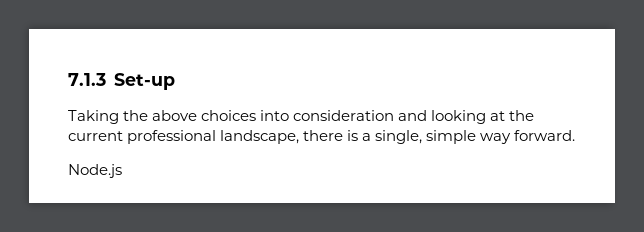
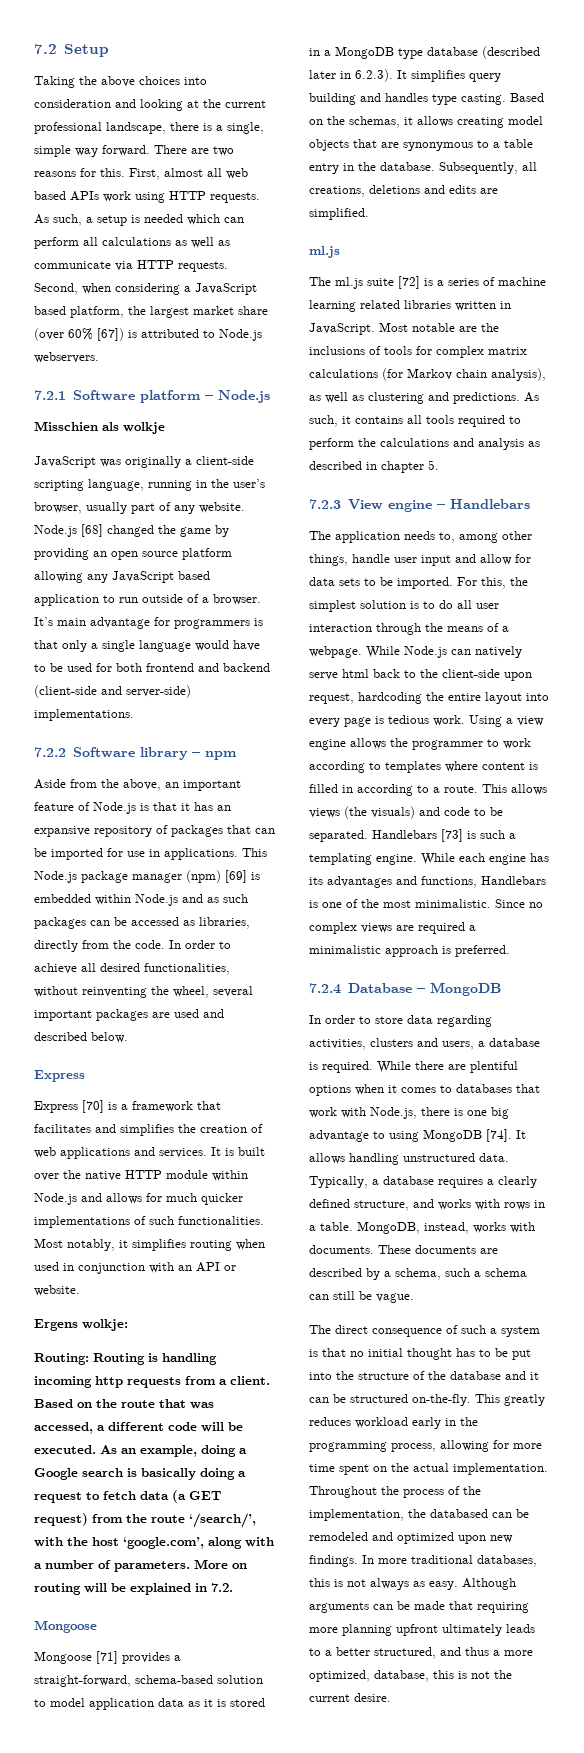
[68,73,175,90] 7.1.3 Set-up -> [34,44,109,57] 7.2 Setup
[68,164,122,178] // Node.js -> [154,145,234,156] [34,168,248,180] [34,191,260,203] [34,214,244,226] [34,237,230,249] [34,260,228,272] [34,283,257,295] [34,306,268,318] [34,328,262,341] [34,352,99,363] [34,390,270,403] [34,421,165,434] [34,456,254,468] [34,479,265,491] [34,502,245,514] [34,524,229,537] [34,548,232,560] [34,571,210,583] [34,594,261,606] [34,617,263,629] [34,640,260,652] [34,663,270,672] [34,685,191,698] [34,709,134,721] [34,747,237,760] [34,779,241,791] [34,802,231,814] [34,825,275,837] [34,848,267,860] [34,870,260,883] [34,894,248,906] [34,917,250,929] [34,940,231,952] [34,963,230,975] [34,986,253,998] [34,1009,224,1021] [34,1032,128,1043] [34,1070,85,1082] [34,1100,221,1113] [34,1124,263,1136] [34,1147,265,1159] [34,1170,248,1181] [34,1193,243,1205] [34,1216,264,1228] [34,1238,265,1251] [34,1262,236,1274] [34,1285,80,1296] [34,1319,128,1331] [34,1353,217,1365] [34,1376,270,1388] [34,1399,214,1409] [34,1422,243,1434] [34,1445,247,1457] [34,1468,246,1480] [34,1490,221,1503] [34,1513,256,1528] [34,1537,274,1549] [34,1559,247,1572] [34,1583,233,1595] [34,1620,97,1633] [34,1651,181,1664] [34,1675,263,1687] [34,1698,265,1710] [309,46,540,59] [309,69,501,82] [309,93,544,105] [309,116,543,128] [309,139,533,151] [309,162,537,174] [309,185,498,197] [309,208,369,220] [309,246,340,258] [309,276,546,289] [309,300,511,312] [309,322,499,335] [309,346,527,358] [309,368,546,381] [309,392,539,404] [309,415,521,427] [309,438,540,450] [309,460,439,473] [309,499,530,512] [309,531,532,543] [309,554,531,566] [309,577,528,589] [309,600,499,612] [309,623,509,635] [309,646,522,658] [309,669,532,681] [309,692,549,704] [309,715,544,727] [309,738,531,750] [309,761,538,773] [309,784,547,796] [309,806,503,819] [309,829,516,842] [309,853,549,865] [309,876,546,888] [309,899,543,908] [309,922,476,934] [309,945,510,957] [309,982,501,996] [309,1015,492,1027] [309,1038,540,1050] [309,1061,518,1073] [309,1084,540,1096] [309,1107,509,1119] [309,1129,526,1142] [309,1153,509,1165] [309,1176,537,1188] [309,1199,545,1211] [309,1221,535,1234] [309,1245,498,1254] [309,1268,527,1280] [309,1291,414,1303] [309,1325,540,1337] [309,1348,531,1360] [309,1371,539,1380] [309,1394,545,1406] [309,1417,478,1429] [309,1440,542,1452] [309,1463,548,1475] [309,1486,481,1498] [309,1509,529,1521] [309,1532,513,1544] [309,1555,537,1567] [309,1578,516,1590] [309,1601,529,1613] [309,1624,535,1636] [309,1647,533,1659] [309,1670,512,1682] [309,1693,391,1702] There are two reasons for this. First, almost all web based APIs work using HTTP requests. As such, a setup is needed which can perform all calculations as well as communicate via HTTP requests. Second, when considering a JavaScript based platform, the largest market share (over 60% [67]) is attributed to Node.js webservers. // 7.2.1 Software platform – Node.js // Misschien als wolkje // JavaScript was originally a client-side scripting language, running in the user’s browser, usually part of any website. Node.js [68] changed the game by providing an open source platform allowing any JavaScript based application to run outside of a browser. It’s main advantage for programmers is that only a single language would have to be used for both frontend and backend (client-side and server-side) implementations. // 7.2.2 Software library – npm // Aside from the above, an important feature of Node.js is that it has an expansive repository of packages that can be imported for use in applications. This Node.js package manager (npm) [69] is embedded within Node.js and as such packages can be accessed as libraries, directly from the code. In order to achieve all desired functionalities, without reinventing the wheel, several important packages are used and described below. // Express // Express [70] is a framework that facilitates and simplifies the creation of web applications and services. It is built over the native HTTP module within Node.js and allows for much quicker implementations of such functionalities. Most notably, it simplifies routing when used in conjunction with an API or website. // Ergens wolkje: // Routing: Routing is handling incoming http requests from a client. Based on the route that was accessed, a different code will be executed. As an example, doing a Google search is basically doing a request to fetch data (a GET request) from the route ‘/search/’, with the host ‘google.com’, along with a number of parameters. More on routing will be explained in 7.2. // Mongoose // Mongoose [71] provides a straight-forward, schema-based solution to model application data as it is stored in a MongoDB type database (described later in 6.2.3). It simplifies query building and handles type casting. Based on the schemas, it allows creating model objects that are synonymous to a table entry in the database. Subsequently, all creations, deletions and edits are simplified. // ml.js // The ml.js suite [72] is a series of machine learning related libraries written in JavaScript. Most notable are the inclusions of tools for complex matrix calculations (for Markov chain analysis), as well as clustering and predictions. As such, it contains all tools required to perform the calculations and analysis as described in chapter 5. // 7.2.3 View engine – Handlebars // The application needs to, among other things, handle user input and allow for data sets to be imported. For this, the simplest solution is to do all user interaction through the means of a webpage. While Node.js can natively serve html back to the client-side upon request, hardcoding the entire layout into every page is tedious work. Using a view engine allows the programmer to work according to templates where content is filled in according to a route. This allows views (the visuals) and code to be separated. Handlebars [73] is such a templating engine. While each engine has its advantages and functions, Handlebars is one of the most minimalistic. Since no complex views are required a minimalistic approach is preferred. // 7.2.4 Database – MongoDB // In order to store data regarding activities, clusters and users, a database is required. While there are plentiful options when it comes to databases that work with Node.js, there is one big advantage to using MongoDB [74]. It allows handling unstructured data. Typically, a database requires a clearly defined structure, and works with rows in a table. MongoDB, instead, works with documents. These documents are described by a schema, such a schema can still be vague. // The direct consequence of such a system is that no initial thought has to be put into the structure of the database and it can be structured on-the-fly. This greatly reduces workload early in the programming process, allowing for more time spent on the actual implementation. Throughout the process of the implementation, the databased can be remodeled and optimized upon new findings. In more traditional databases, this is not always as easy. Although arguments can be made that requiring more planning upfront ultimately leads to a better structured, and thus a more optimized, database, this is not the current desire.

